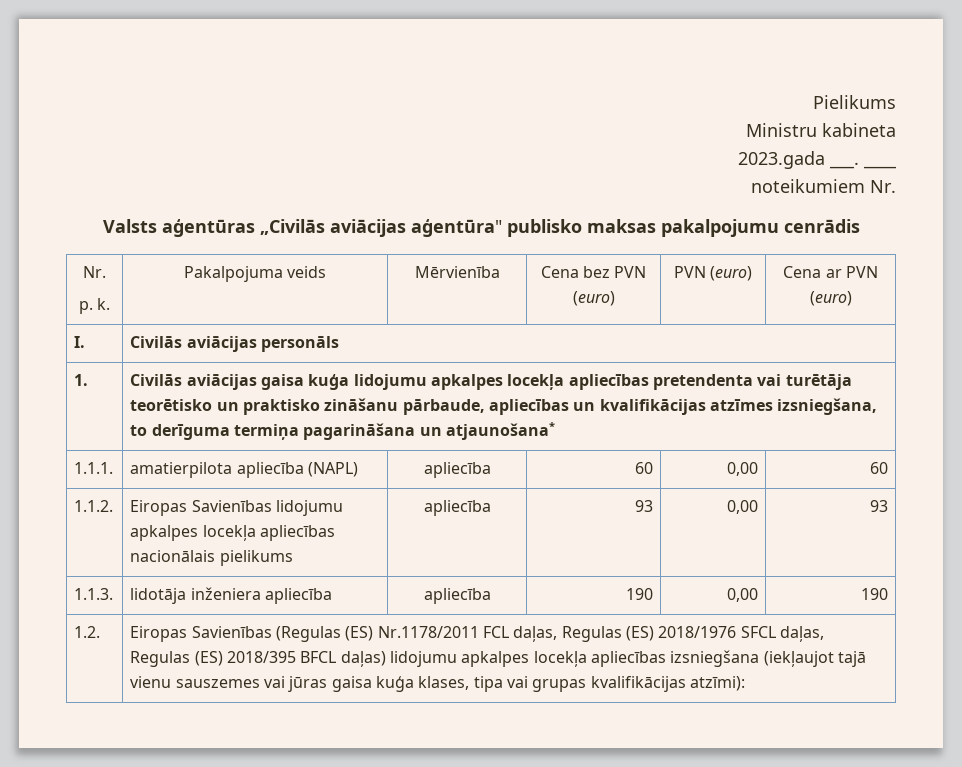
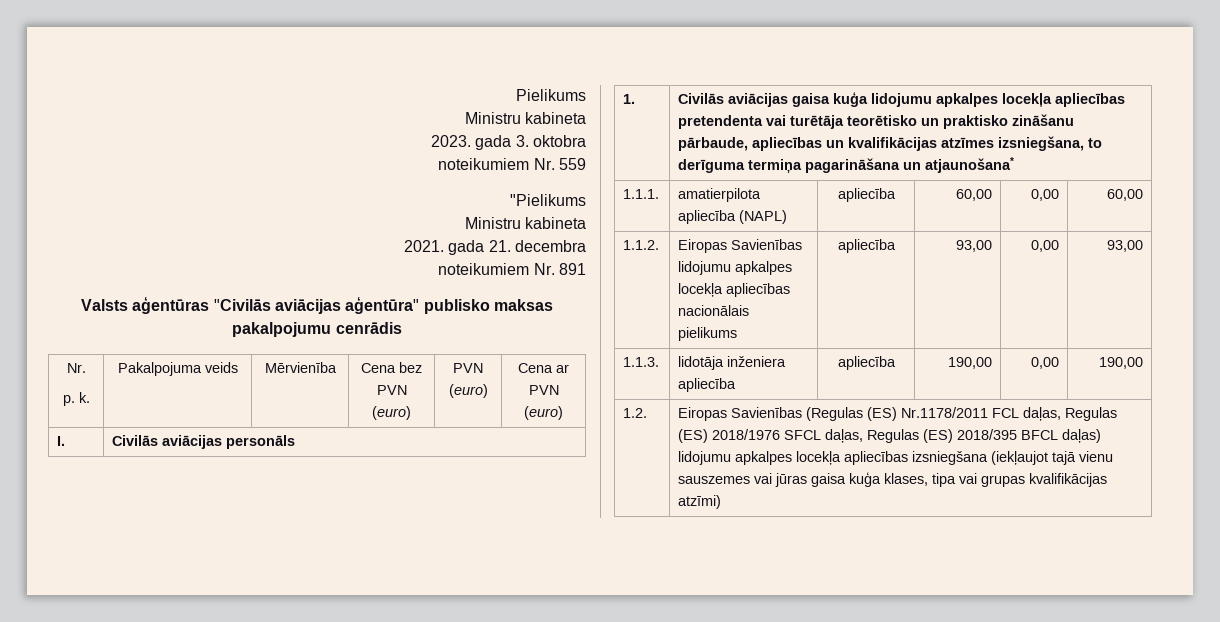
[738,151,897,169] [751,179,896,193] 2023.gada ___. ____ // noteikumiem Nr. -> [431,135,586,150] [438,158,586,170] [510,194,586,206] [464,217,586,229] [404,240,586,255] [438,263,586,275] 2023. gada 3. oktobra // noteikumiem Nr. 559 // "Pielikums // Ministru kabineta // 2021. gada 21. decembra // noteikumiem Nr. 891
[259,219,325,235] „Civilās -> [213,299,271,311] "Civilās
[634,462,653,474] [726,462,758,476] [869,462,888,474] 60 | 0,00 | 60 -> [955,189,992,201] [1030,189,1059,201] [1106,189,1143,201] 60,00 | 0,00 | 60,00
[634,500,653,512] [726,500,758,514] [869,500,888,512] 93 | 0,00 | 93 -> [955,240,992,252] [1030,240,1059,252] [1106,240,1143,252] 93,00 | 0,00 | 93,00
[625,588,653,600] [726,588,758,602] [860,588,888,600] 190 | 0,00 | 190 -> [947,357,992,369] [1030,357,1059,369] [1098,357,1143,369] 190,00 | 0,00 | 190,00
[689,676,745,691] atzīmi): -> [678,495,722,509] atzīmi)

